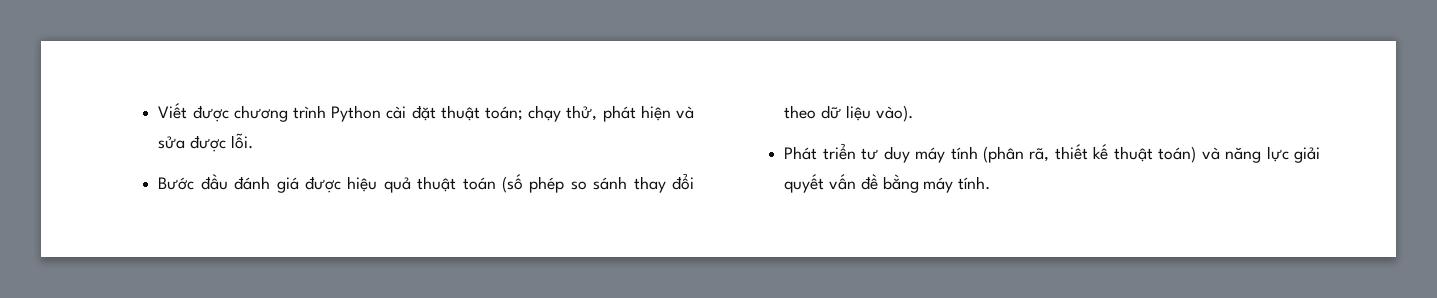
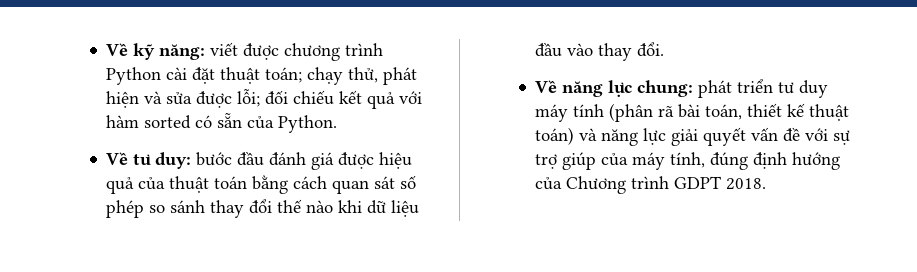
[158,103,188,119] Viết -> [106,42,239,60] Về kỹ năng: viết
[230,133,253,149] [158,177,195,190] lỗi. // Bước -> [237,89,423,109] [106,113,338,133] [106,152,233,169] lỗi; đối chiếu kết quả với hàm sorted có sẵn của Python. // Về tư duy: bước
(411, 185) none -> [138,177,166,190] của
[502,174,524,193] (số -> [252,175,417,194] bằng cách quan sát số
[784,105,913,122] [784,146,818,160] theo dữ liệu vào). // Phát -> [277,199,420,217] [535,42,665,61] [535,80,733,98] thế nào khi dữ liệu đầu vào thay đổi. // Về năng lực chung: phát
[1029,148,1050,162] rã, -> [658,104,743,120] rã bài toán,
[882,174,991,193] bằng máy tính. -> [805,128,851,145] [535,152,841,170] [535,176,767,194] với sự trợ giúp của máy tính, đúng định hướng của Chương trình GDPT 2018.

